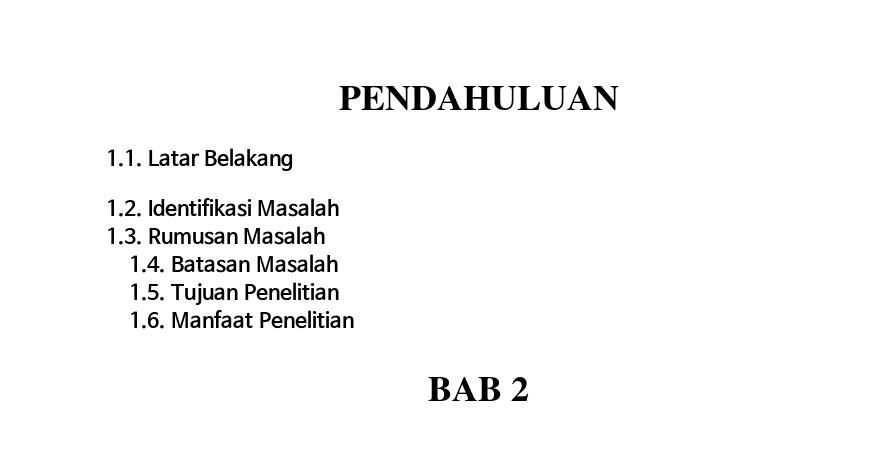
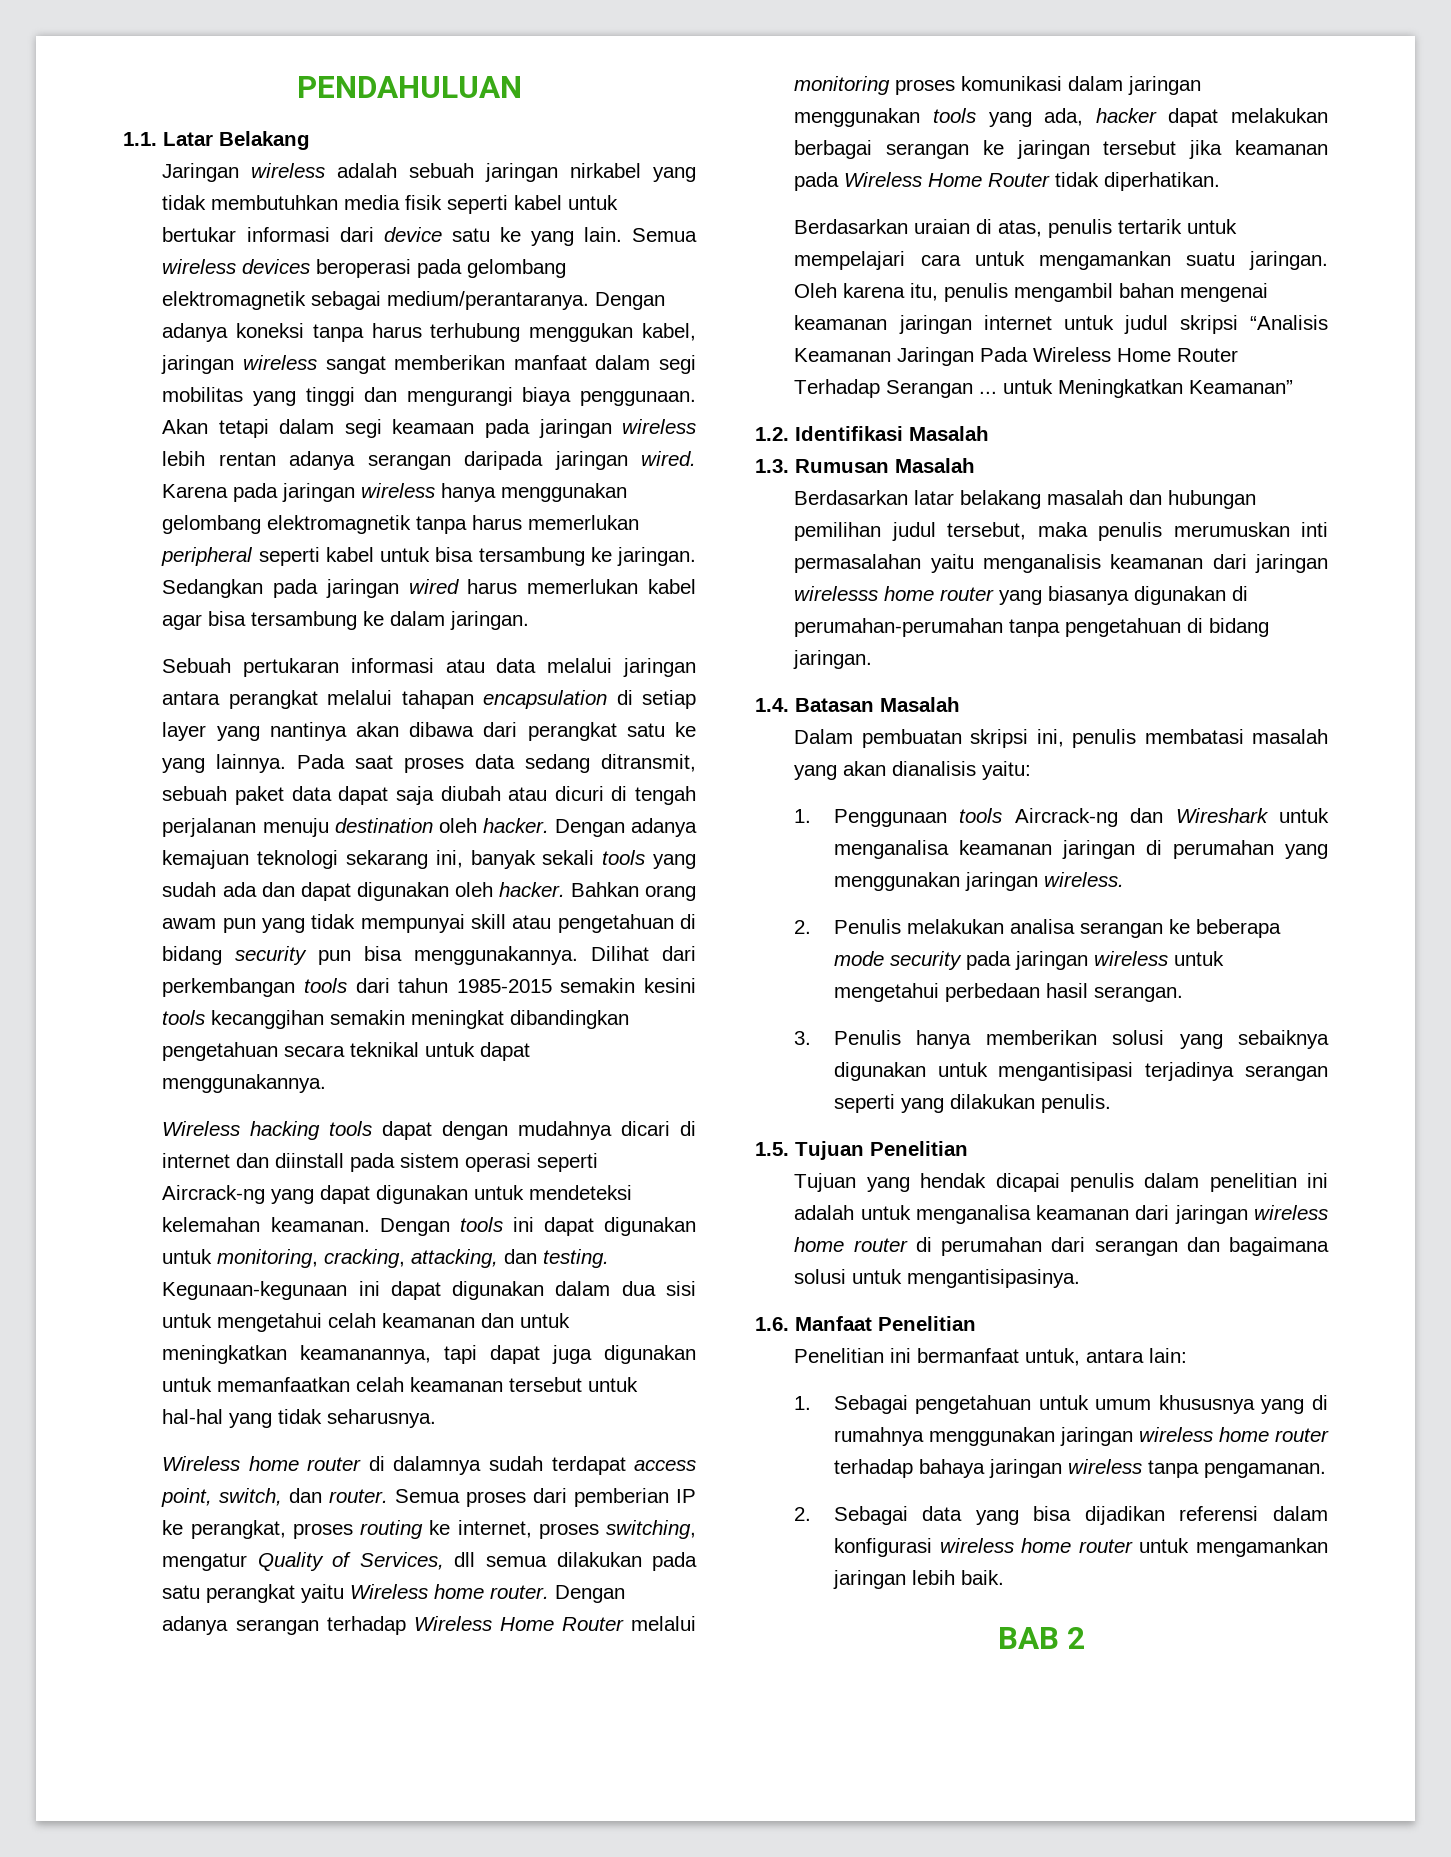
(294, 159) none -> [162,163,696,182] [162,195,619,214] [162,227,697,246] [162,259,567,278] [162,291,666,310] [162,323,696,342] [161,355,696,374] [162,387,696,406] [162,419,696,438] [162,451,696,470] [162,483,628,502] [162,515,640,534] [161,547,696,566] [162,579,696,598] [162,611,530,630] [162,658,696,677] [162,690,696,709] [162,722,696,741] [162,754,696,773] [162,786,696,805] [162,818,697,837] [162,850,696,869] [162,882,696,901] [162,914,696,933] [162,946,696,965] [162,978,696,997] [162,1010,630,1029] [162,1042,531,1061] [162,1074,327,1093] [162,1121,696,1140] [162,1153,599,1172] [162,1185,633,1204] [162,1217,696,1236] [162,1249,610,1268] [162,1281,696,1300] [162,1313,571,1332] [162,1345,696,1364] [162,1377,639,1392] [162,1409,437,1428] [162,1456,696,1475] [161,1488,696,1507] [162,1520,696,1539] [162,1552,697,1571] [162,1584,626,1603] [162,1616,696,1635] [794,76,1202,95] [794,108,1328,127] [794,140,1328,159] [794,172,1221,191] [794,219,1238,238] [794,251,1328,270] [794,283,1269,302] [794,315,1328,334] [794,347,1239,366] [794,379,1294,398] // Jaringan wireless adalah sebuah jaringan nirkabel yang tidak membutuhkan media fisik seperti kabel untuk bertukar informasi dari device satu ke yang lain. Semua wireless devices beroperasi pada gelombang elektromagnetik sebagai medium/perantaranya. Dengan adanya koneksi tanpa harus terhubung menggukan kabel, jaringan wireless sangat memberikan manfaat dalam segi mobilitas yang tinggi dan mengurangi biaya penggunaan. Akan tetapi dalam segi keamaan pada jaringan wireless lebih rentan adanya serangan daripada jaringan wired. Karena pada jaringan wireless hanya menggunakan gelombang elektromagnetik tanpa harus memerlukan peripheral seperti kabel untuk bisa tersambung ke jaringan. Sedangkan pada jaringan wired harus memerlukan kabel agar bisa tersambung ke dalam jaringan. // Sebuah pertukaran informasi atau data melalui jaringan antara perangkat melalui tahapan encapsulation di setiap layer yang nantinya akan dibawa dari perangkat satu ke yang lainnya. Pada saat proses data sedang ditransmit, sebuah paket data dapat saja diubah atau dicuri di tengah perjalanan menuju destination oleh hacker. Dengan adanya kemajuan teknologi sekarang ini, banyak sekali tools yang sudah ada dan dapat digunakan oleh hacker. Bahkan orang awam pun yang tidak mempunyai skill atau pengetahuan di bidang security pun bisa menggunakannya. Dilihat dari perkembangan tools dari tahun 1985-2015 semakin kesini tools kecanggihan semakin meningkat dibandingkan pengetahuan secara teknikal untuk dapat menggunakannya. // Wireless hacking tools dapat dengan mudahnya dicari di internet dan diinstall pada sistem operasi seperti Aircrack-ng yang dapat digunakan untuk mendeteksi kelemahan keamanan. Dengan tools ini dapat digunakan untuk monitoring, cracking, attacking, dan testing. Kegunaan-kegunaan ini dapat digunakan dalam dua sisi untuk mengetahui celah keamanan dan untuk meningkatkan keamanannya, tapi dapat juga digunakan untuk memanfaatkan celah keamanan tersebut untuk hal-hal yang tidak seharusnya. // Wireless home router di dalamnya sudah terdapat access point, switch, dan router. Semua proses dari pemberian IP ke perangkat, proses routing ke internet, proses switching, mengatur Quality of Services, dll semua dilakukan pada satu perangkat yaitu Wireless home router. Dengan adanya serangan terhadap Wireless Home Router melalui monitoring proses komunikasi dalam jaringan menggunakan tools yang ada, hacker dapat melakukan berbagai serangan ke jaringan tersebut jika keamanan pada Wireless Home Router tidak diperhatikan. // Berdasarkan uraian di atas, penulis tertarik untuk mempelajari cara untuk mengamankan suatu jaringan. Oleh karena itu, penulis mengambil bahan mengenai keamanan jaringan internet untuk judul skripsi “Analisis Keamanan Jaringan Pada Wireless Home Router Terhadap Serangan ... untuk Meningkatkan Keamanan”
[129,254,338,273] [129,282,339,306] [129,310,354,329] 1.4. Batasan Masalah // 1.5. Tujuan Penelitian // 1.6. Manfaat Penelitian -> [794,490,1257,509] [794,522,1328,541] [794,554,1328,573] [794,586,1249,605] [794,618,1270,637] [793,650,873,669] [755,697,960,712] [794,729,1328,748] [794,761,1032,780] [794,808,1329,827] [833,840,1328,859] [833,872,1124,891] [794,919,1281,938] [833,951,1224,970] [833,983,1183,1002] [794,1030,1329,1049] [833,1062,1328,1081] [833,1094,1111,1113] [755,1141,968,1160] [794,1173,1328,1192] [794,1205,1328,1224] [794,1237,1329,1256] [794,1269,1081,1288] [755,1316,976,1331] [794,1348,1188,1366] [794,1395,1328,1414] [833,1427,1329,1446] [833,1459,1326,1478] [794,1506,1328,1525] [833,1538,1328,1557] [832,1570,1004,1589] Berdasarkan latar belakang masalah dan hubungan pemilihan judul tersebut, maka penulis merumuskan inti permasalahan yaitu menganalisis keamanan dari jaringan wirelesss home router yang biasanya digunakan di perumahan-perumahan tanpa pengetahuan di bidang jaringan. // 1.4. Batasan Masalah // Dalam pembuatan skripsi ini, penulis membatasi masalah yang akan dianalisis yaitu: // 1. Penggunaan tools Aircrack-ng dan Wireshark untuk menganalisa keamanan jaringan di perumahan yang menggunakan jaringan wireless. // 2. Penulis melakukan analisa serangan ke beberapa mode security pada jaringan wireless untuk mengetahui perbedaan hasil serangan. // 3. Penulis hanya memberikan solusi yang sebaiknya digunakan untuk mengantisipasi terjadinya serangan seperti yang dilakukan penulis. // 1.5. Tujuan Penelitian // Tujuan yang hendak dicapai penulis dalam penelitian ini adalah untuk menganalisa keamanan dari jaringan wireless home router di perumahan dari serangan dan bagaimana solusi untuk mengantisipasinya. // 1.6. Manfaat Penelitian // Penelitian ini bermanfaat untuk, antara lain: // 1. Sebagai pengetahuan untuk umum khususnya yang di rumahnya menggunakan jaringan wireless home router terhadap bahaya jaringan wireless tanpa pengamanan. // 2. Sebagai data yang bisa dijadikan referensi dalam konfigurasi wireless home router untuk mengamankan jaringan lebih baik.

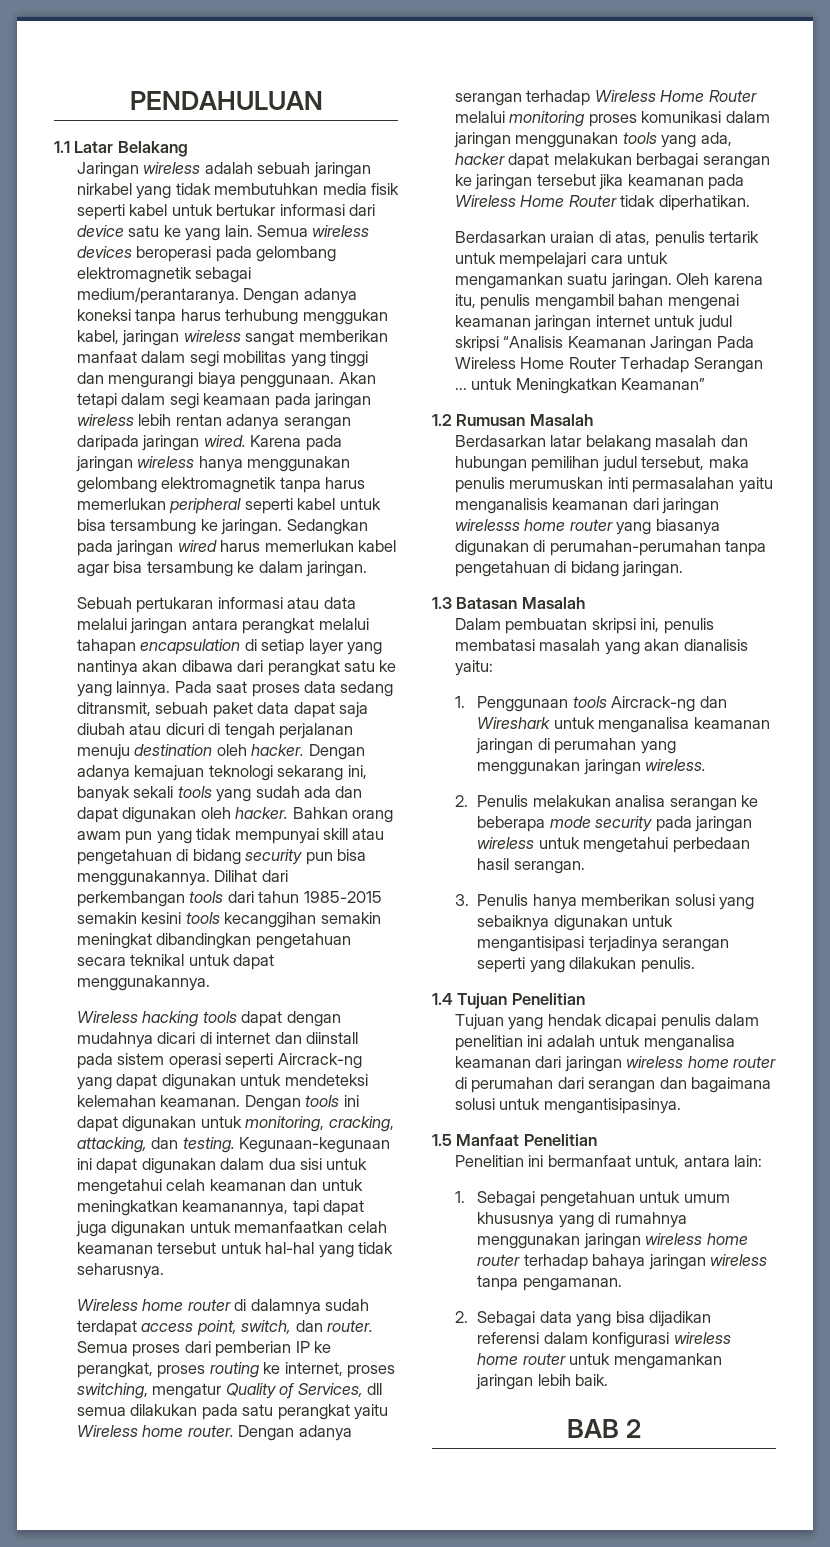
[123,132,157,146] 1.1. -> [54,141,70,153] 1.1
[755,426,989,441] [755,459,789,473] 1.2. Identifikasi Masalah // 1.3. -> [432,414,452,426] 1.2
[755,698,789,712] 1.4. -> [432,597,452,609] 1.3
[755,1142,789,1156] 1.5. -> [432,993,453,1005] 1.4
[755,1317,789,1331] 1.6. -> [432,1134,452,1146] 1.5

